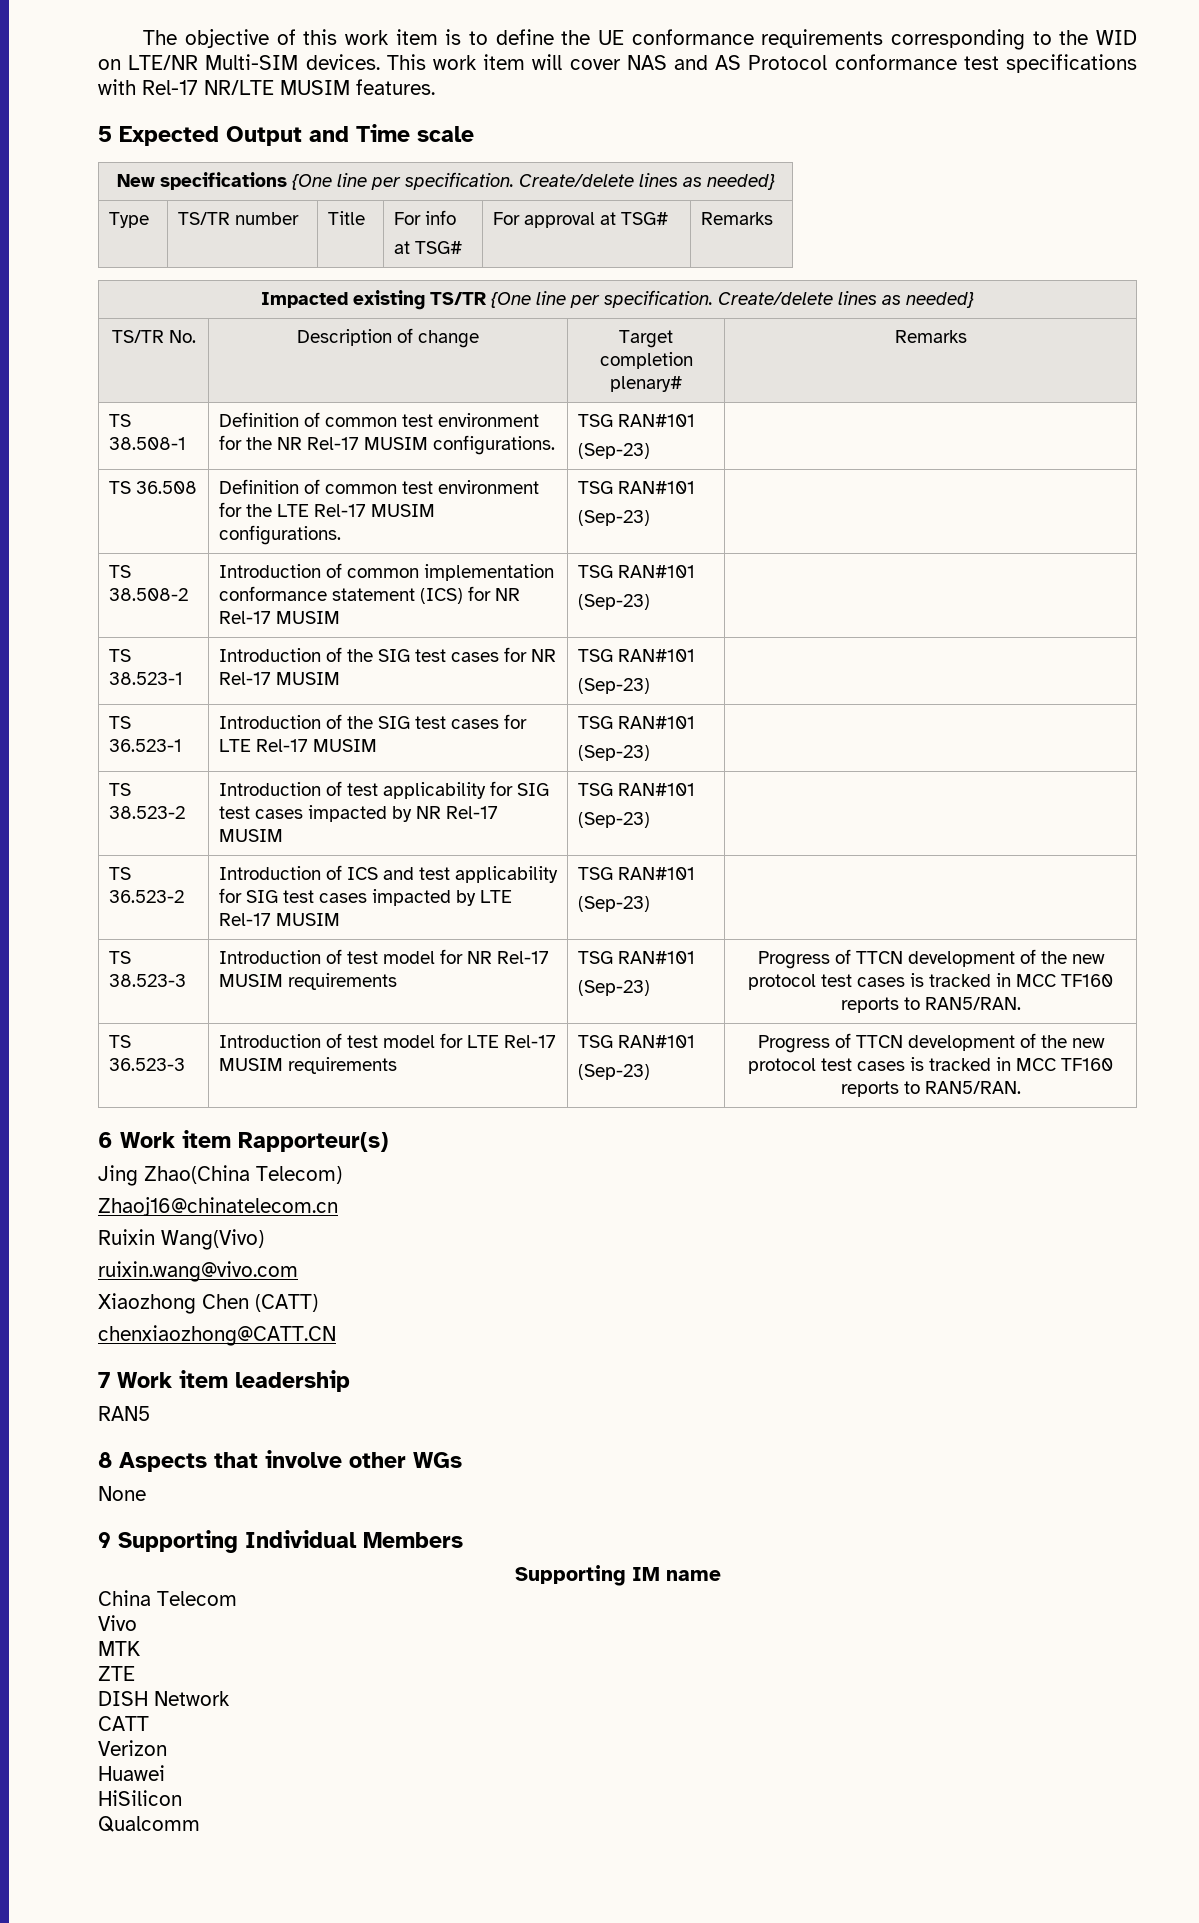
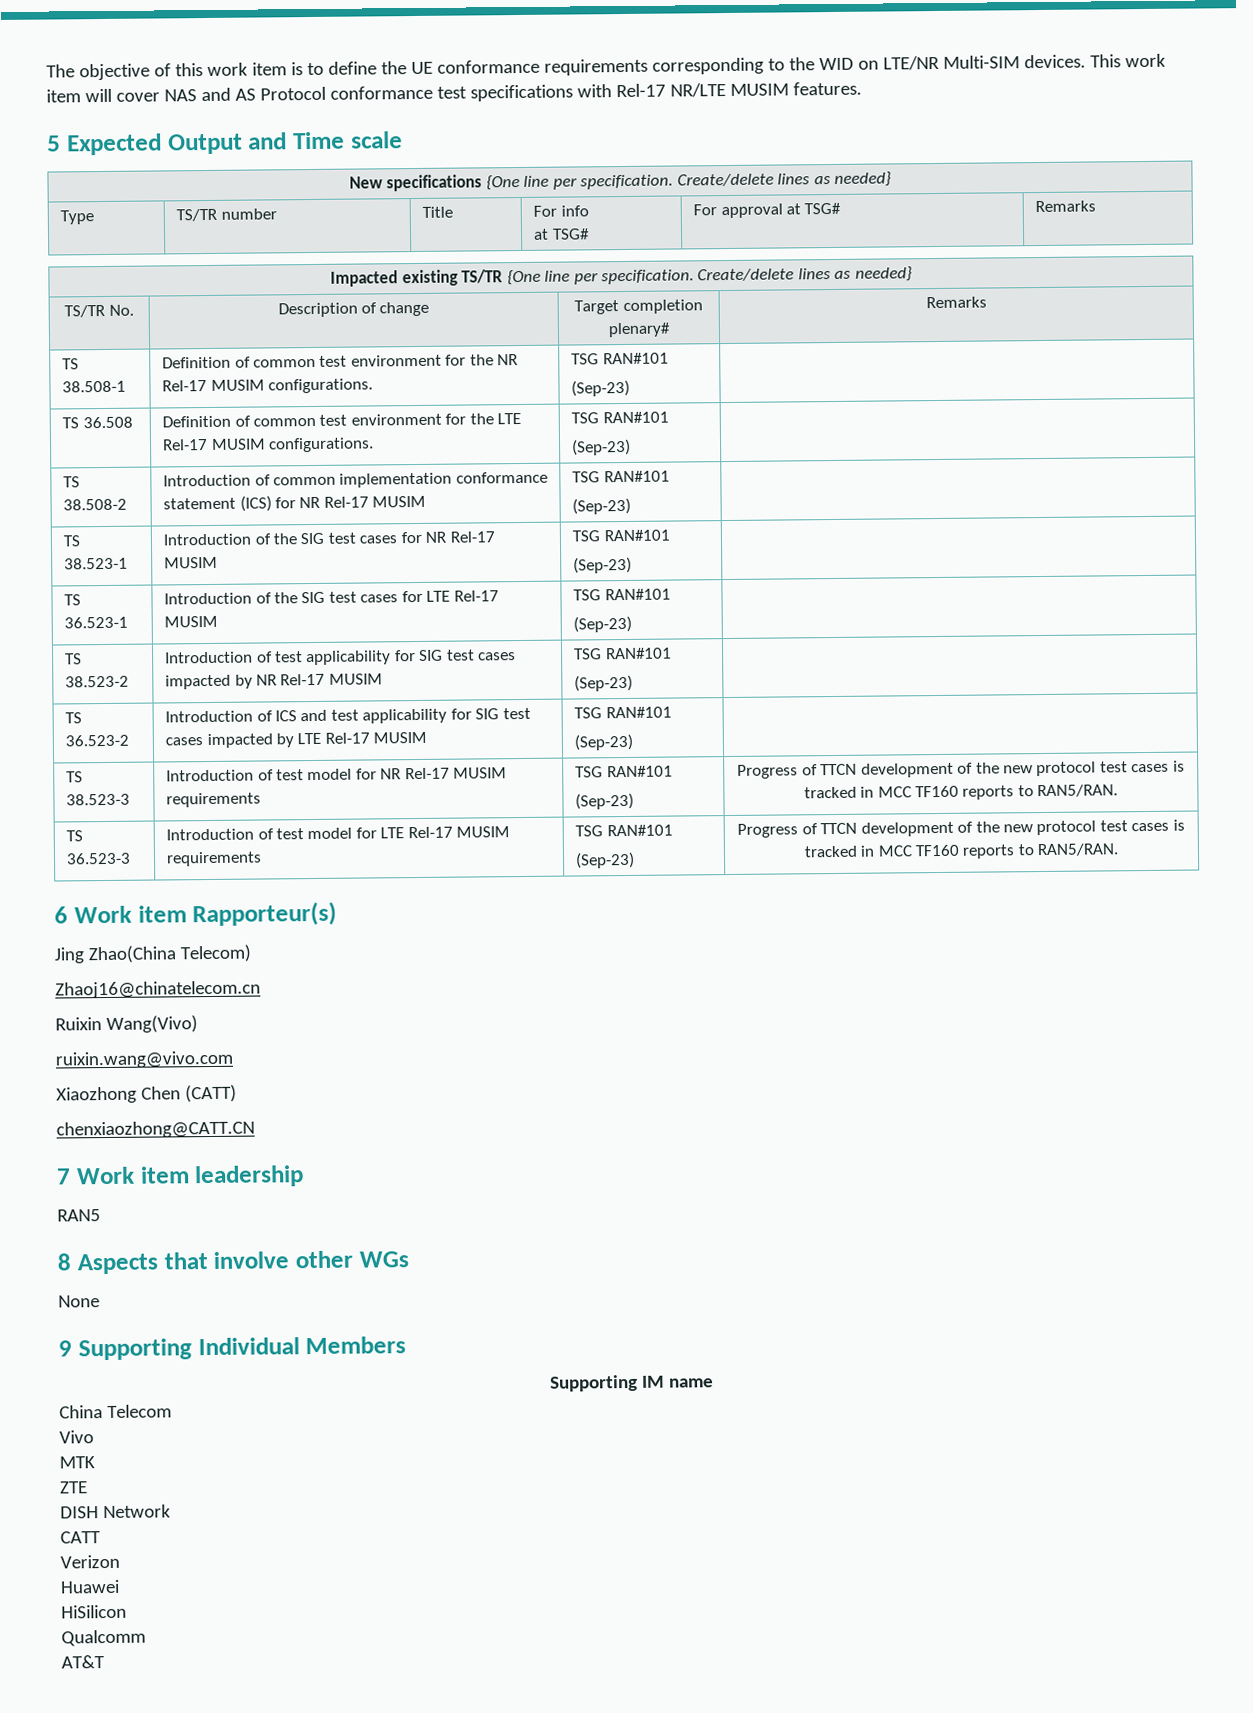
(200, 1824) none -> [61,1655,105,1669] // AT&T

